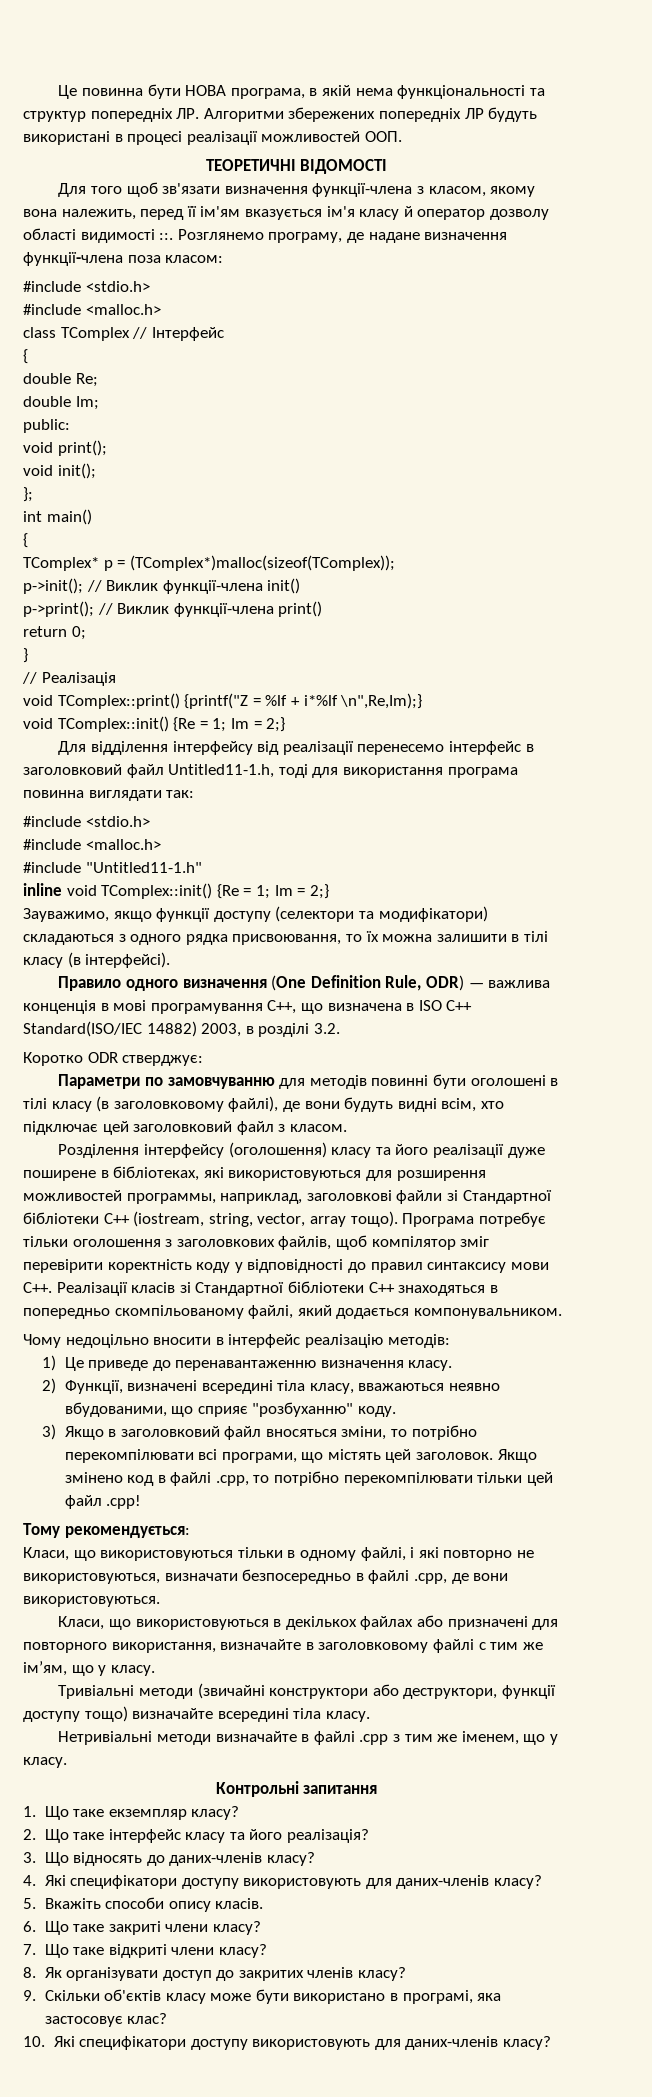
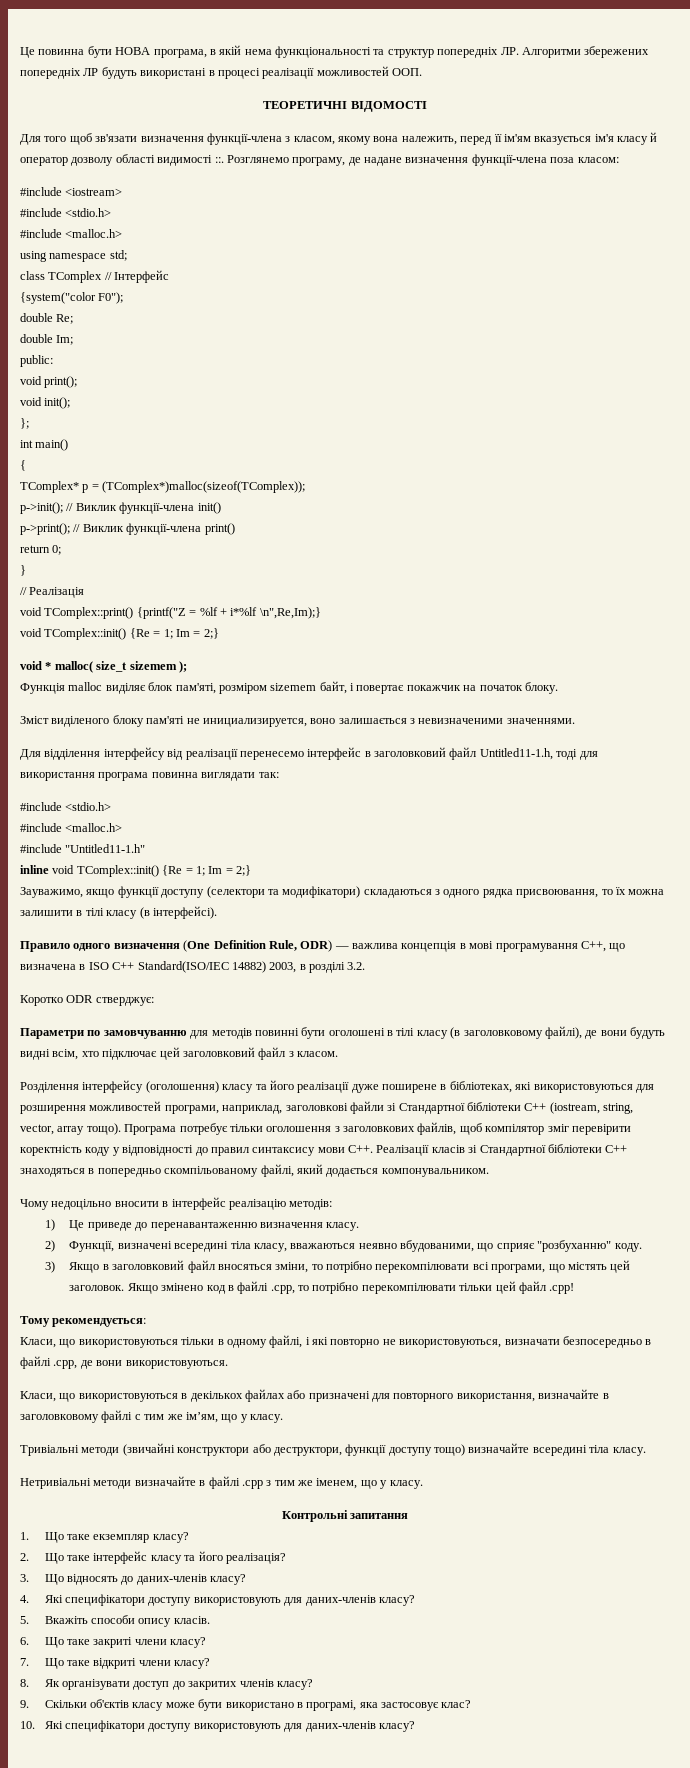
[23,281,150,292] [23,304,161,315] // #include <stdio.h> // #include <malloc.h> -> [20,187,123,196] [20,208,112,217] [20,229,123,238] [20,250,127,262] // #include <iostream> // #include <stdio.h> // #include <malloc.h> // using namespace std;
[23,349,28,364] { -> [20,292,124,304] {system("color F0");
(286, 724) none -> [20,661,187,673] [20,681,558,694] [20,715,575,727] // void * malloc( size_t sizemem ); // Функція malloc виділяє блок пам'яті, розміром sizemem байт, і повертає покажчик на початок блоку. // Зміст виділеного блоку пам'яті не инициализируется, воно залишається з невизначеними значеннями.
[23,1000,96,1014] конценція -> [401,941,457,952] концепція
[126,1193,216,1204] программы, -> [164,1105,219,1114] програми,

